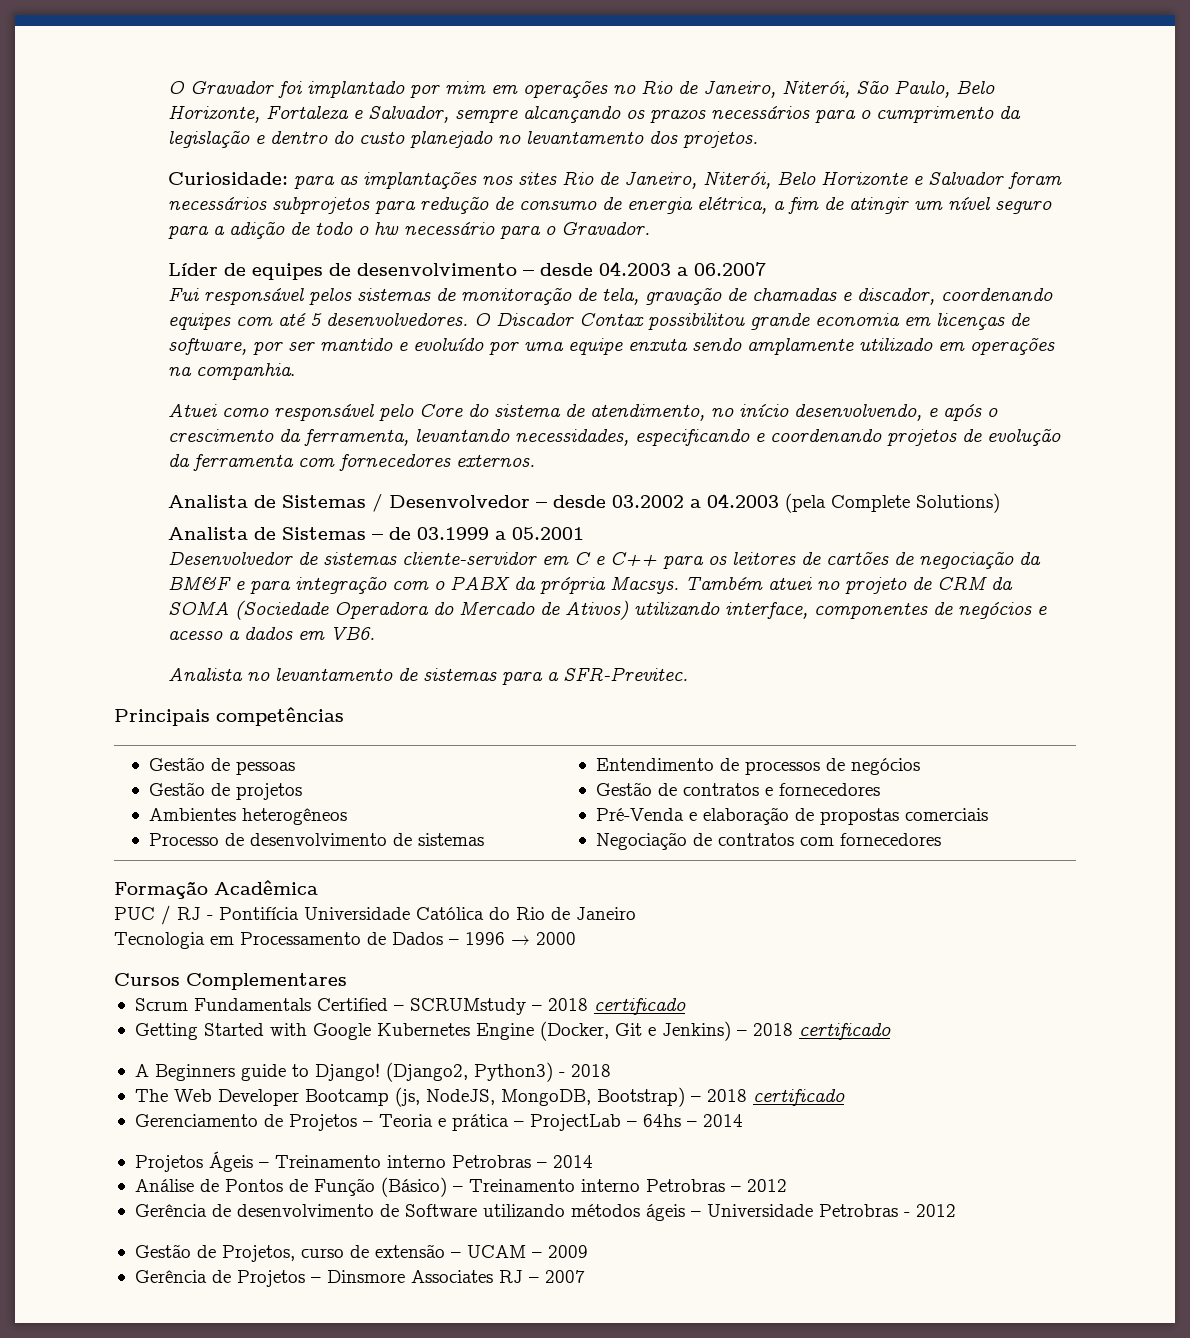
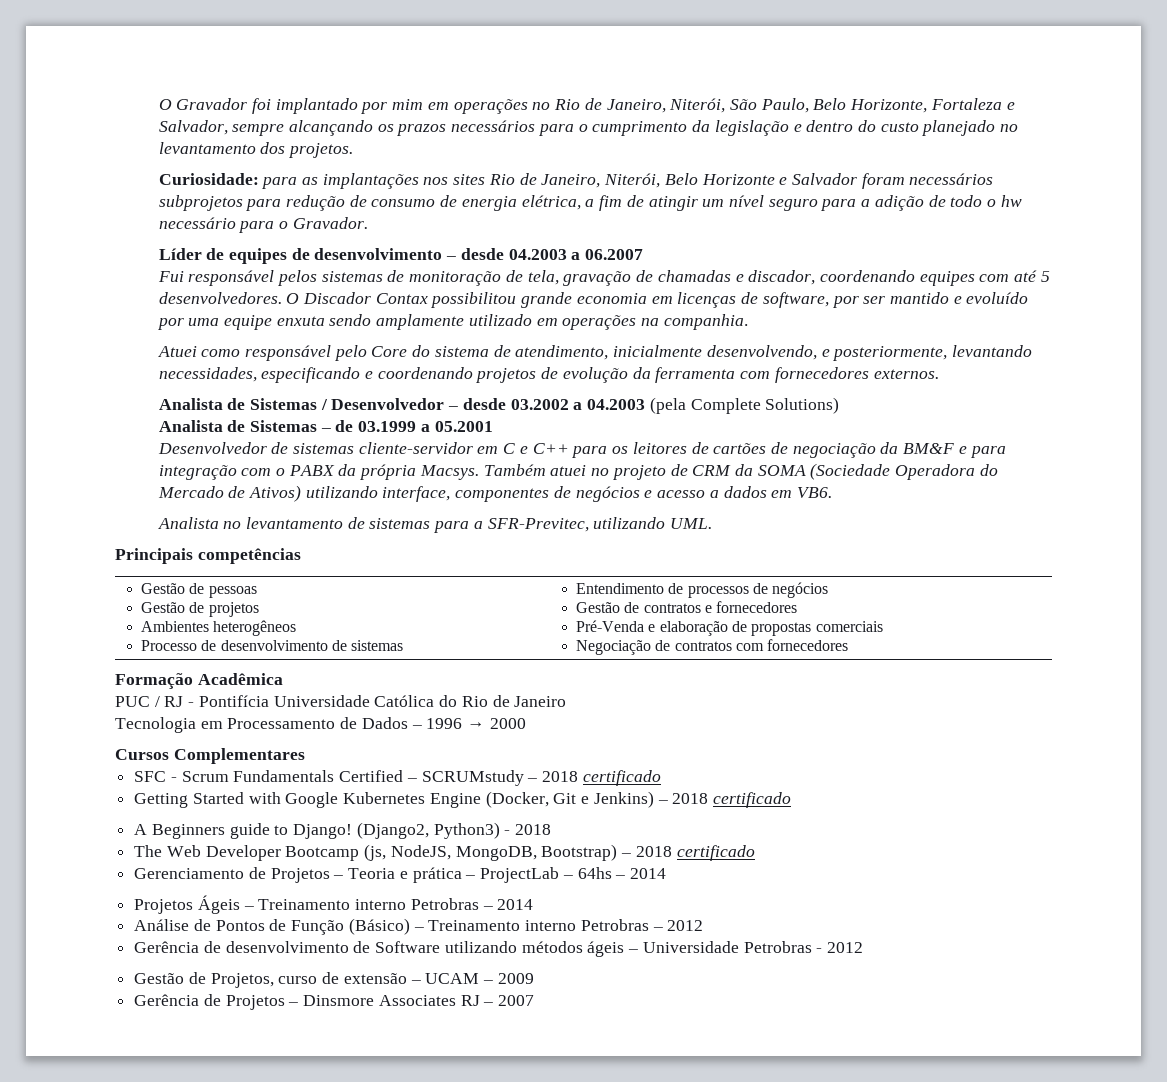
[711,404,999,421] [168,429,410,446] no início desenvolvendo, e após o crescimento da ferramenta, -> [613,345,948,361] inicialmente desenvolvendo, e posteriormente,
[563,667,689,681] SFR-Previtec. -> [487,517,713,532] SFR-Previtec, utilizando UML.
(347, 981) none -> [134,771,177,782] SFC -

